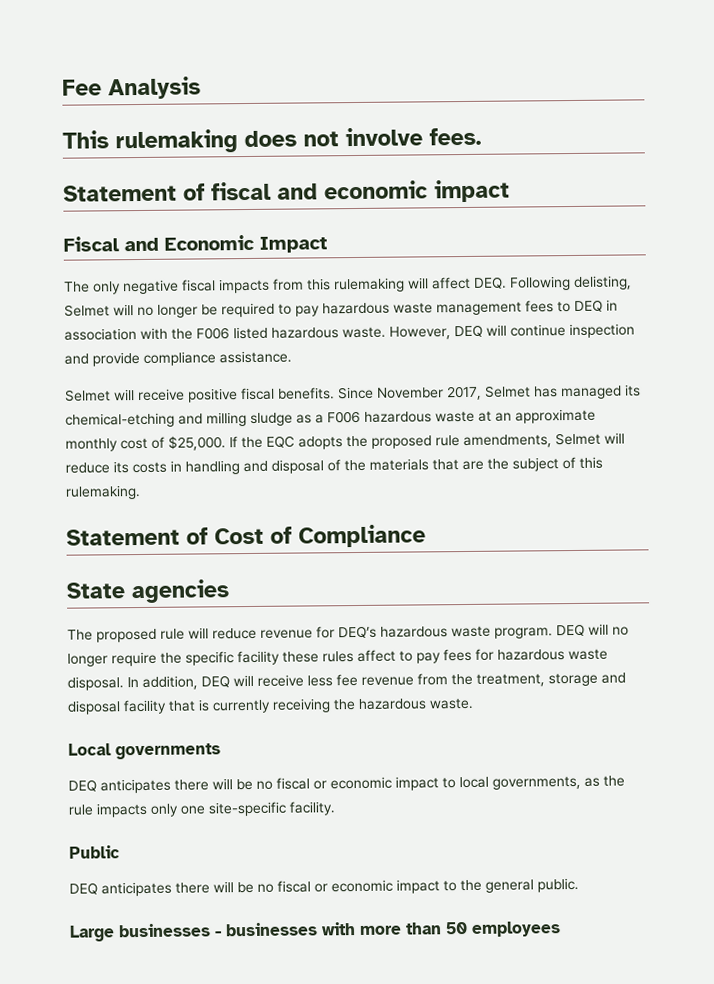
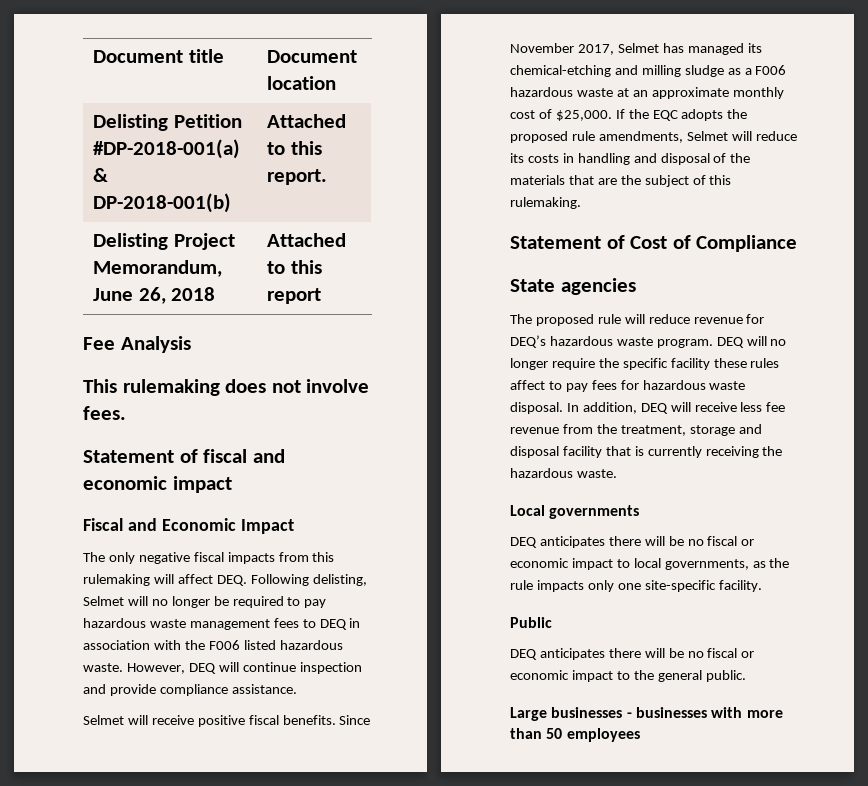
(62, 87) none -> [93,49,224,63] [267,50,358,63] [267,76,337,90] [93,114,242,131] [93,139,241,159] [93,168,109,182] [93,193,232,213] [267,114,347,128] [267,141,322,155] [267,169,328,185] [93,233,235,250] [93,260,223,277] [93,287,216,304] [267,233,347,247] [267,260,322,274] [267,288,322,304] Document title | Document location // Delisting Petition #DP-2018-001(a) & DP-2018-001(b) | Attached to this report. // Delisting Project Memorandum, June 26, 2018 | Attached to this report //

